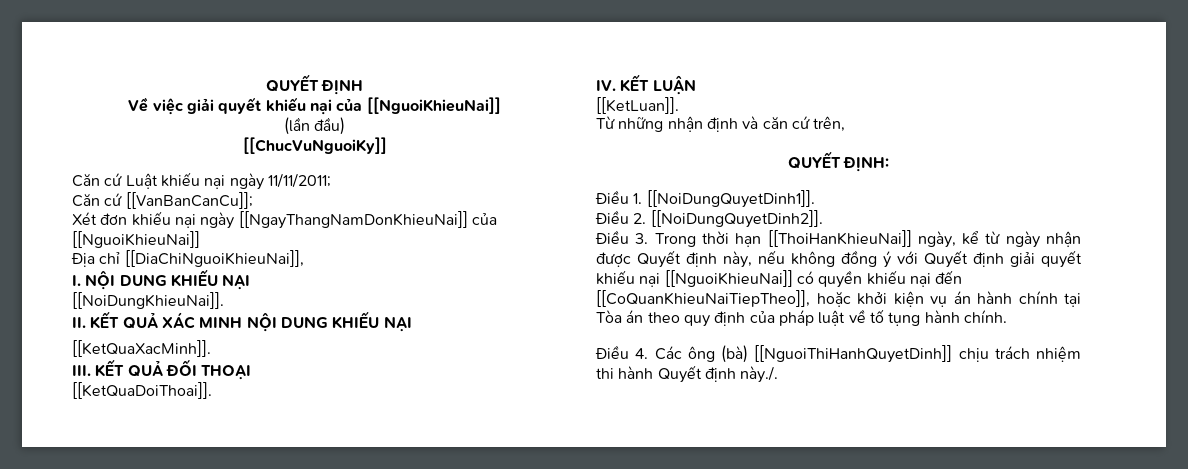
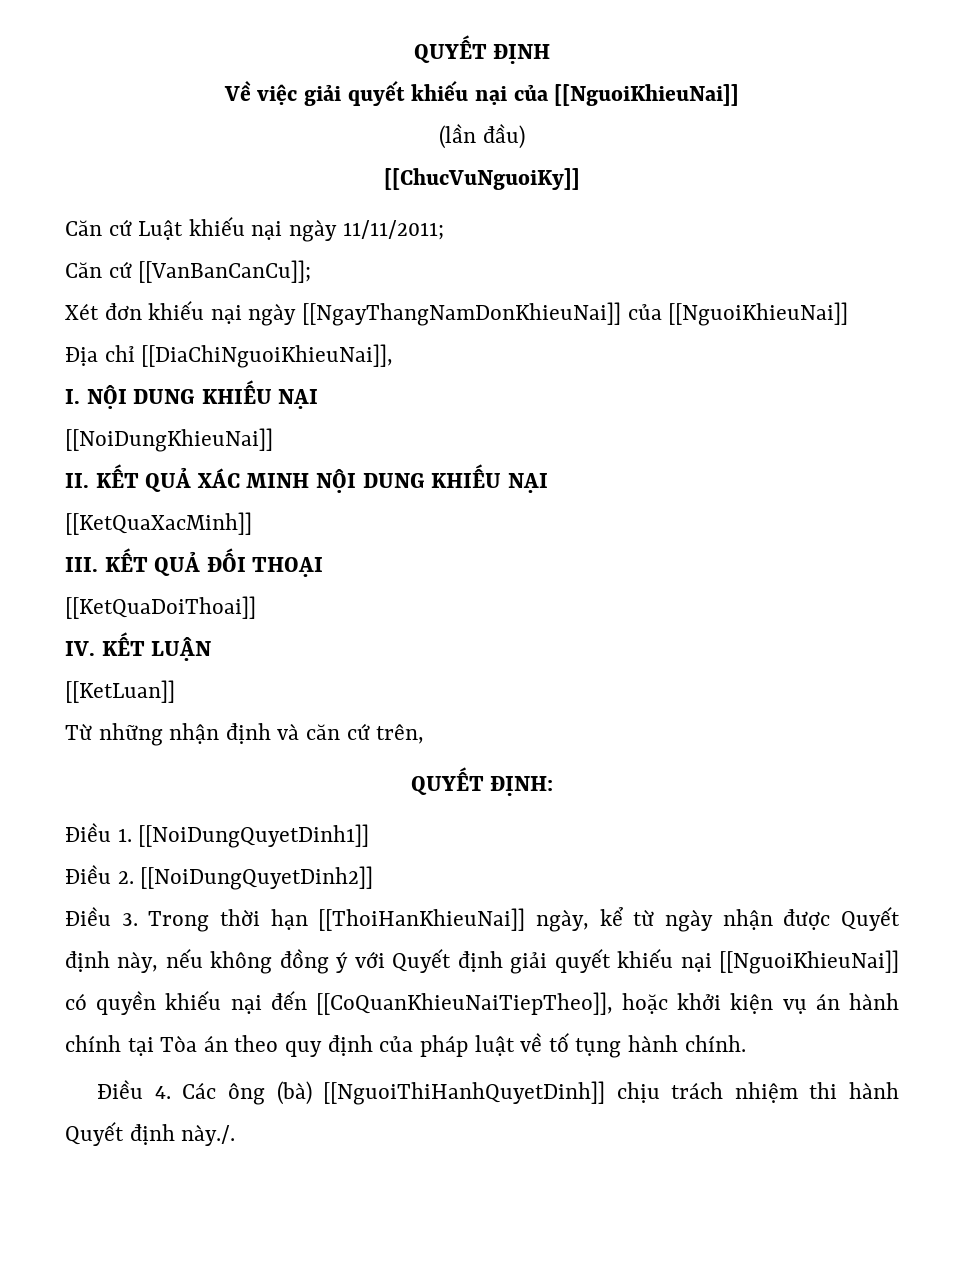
[72,292,224,309] [[NoiDungKhieuNai]]. -> [65,428,273,452] [[NoiDungKhieuNai]]
[72,340,211,357] [[KetQuaXacMinh]]. -> [65,512,252,535] [[KetQuaXacMinh]]
[72,382,212,399] [[KetQuaDoiThoai]]. -> [65,596,256,619] [[KetQuaDoiThoai]]
[596,97,679,114] [[KetLuan]]. -> [65,680,175,703] [[KetLuan]]
[646,190,815,208] [[NoiDungQuyetDinh1]]. -> [138,824,370,848] [[NoiDungQuyetDinh1]]
[650,210,823,228] [[NoiDungQuyetDinh2]]. -> [140,866,374,890] [[NoiDungQuyetDinh2]]

